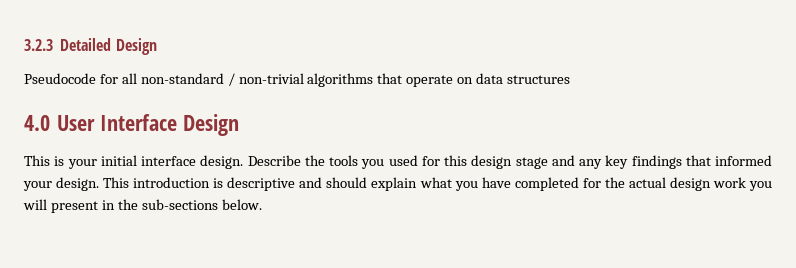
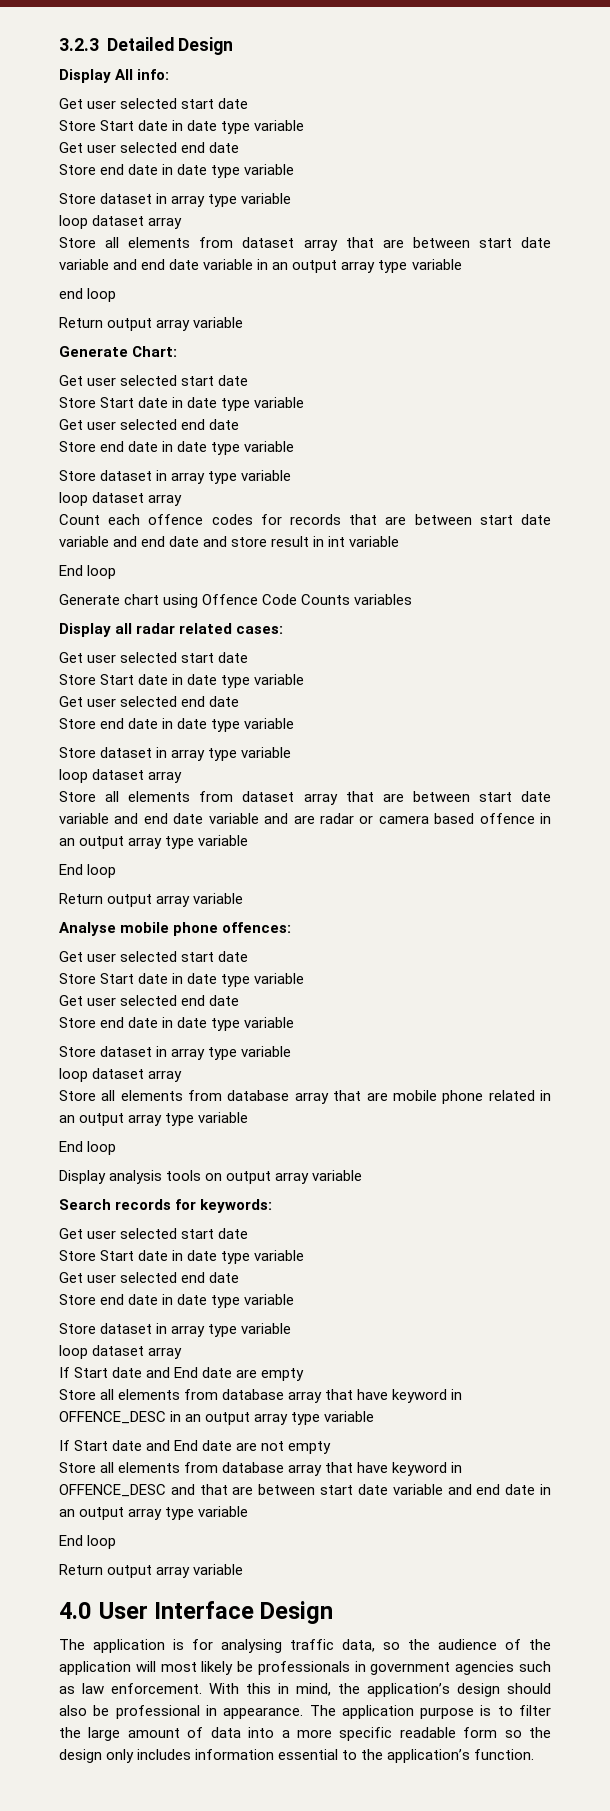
[24,73,571,87] [24,114,239,136] [24,155,772,169] [23,177,772,191] [23,199,262,213] Pseudocode for all non-standard / non-trivial algorithms that operate on data structures // 4.0 User Interface Design // This is your initial interface design. Describe the tools you used for this design stage and any key findings that informed your design. This introduction is descriptive and should explain what you have completed for the actual design work you will present in the sub-sections below. -> [59,69,170,83] [59,98,249,109] [59,120,305,134] [59,142,240,153] [59,164,295,178] [59,193,292,207] [59,215,183,229] [59,237,552,251] [59,259,462,273] [59,288,117,302] [59,317,244,331] [59,346,178,357] [59,375,249,386] [59,397,305,411] [59,419,240,430] [59,441,295,455] [59,470,292,484] [59,492,183,506] [59,514,551,525] [59,536,400,547] [59,565,117,579] [59,594,413,608] [59,623,284,637] [59,652,249,663] [59,674,305,688] [59,696,240,707] [59,718,295,732] [59,747,292,761] [59,769,183,783] [59,791,552,805] [59,813,551,824] [59,835,249,849] [59,864,117,878] [59,893,244,907] [59,922,292,936] [59,951,249,962] [59,973,305,987] [59,995,240,1006] [59,1017,295,1031] [59,1046,292,1060] [59,1068,183,1082] [59,1090,552,1104] [59,1112,249,1126] [59,1141,117,1155] [59,1170,363,1184] [59,1199,273,1213] [59,1228,249,1239] [59,1250,305,1264] [59,1272,240,1283] [59,1294,295,1308] [59,1323,292,1337] [59,1345,183,1359] [59,1367,305,1381] [59,1389,463,1403] [59,1411,375,1425] [59,1440,332,1454] [59,1462,463,1476] [59,1484,551,1497] [59,1506,249,1520] [59,1535,117,1549] [59,1564,244,1578] [59,1601,334,1624] [59,1639,551,1653] [59,1661,551,1675] [59,1683,551,1697] [59,1705,551,1719] [59,1727,551,1741] [59,1749,535,1763] Display All info: // Get user selected start date // Store Start date in date type variable // Get user selected end date // Store end date in date type variable // Store dataset in array type variable // loop dataset array // Store all elements from dataset array that are between start date variable and end date variable in an output array type variable // end loop // Return output array variable // Generate Chart: // Get user selected start date // Store Start date in date type variable // Get user selected end date // Store end date in date type variable // Store dataset in array type variable // loop dataset array // Count each offence codes for records that are between start date variable and end date and store result in int variable // End loop // Generate chart using Offence Code Counts variables // Display all radar related cases: // Get user selected start date // Store Start date in date type variable // Get user selected end date // Store end date in date type variable // Store dataset in array type variable // loop dataset array // Store all elements from dataset array that are between start date variable and end date variable and are radar or camera based offence in an output array type variable // End loop // Return output array variable // Analyse mobile phone offences: // Get user selected start date // Store Start date in date type variable // Get user selected end date // Store end date in date type variable // Store dataset in array type variable // loop dataset array // Store all elements from database array that are mobile phone related in an output array type variable // End loop // Display analysis tools on output array variable // Search records for keywords: // Get user selected start date // Store Start date in date type variable // Get user selected end date // Store end date in date type variable // Store dataset in array type variable // loop dataset array // If Start date and End date are empty // Store all elements from database array that have keyword in OFFENCE_DESC in an output array type variable // If Start date and End date are not empty // Store all elements from database array that have keyword in OFFENCE_DESC and that are between start date variable and end date in an output array type variable // End loop // Return output array variable // 4.0 User Interface Design // The application is for analysing traffic data, so the audience of the application will most likely be professionals in government agencies such as law enforcement. With this in mind, the application’s design should also be professional in appearance. The application purpose is to filter the large amount of data into a more specific readable form so the design only includes information essential to the application’s function.

